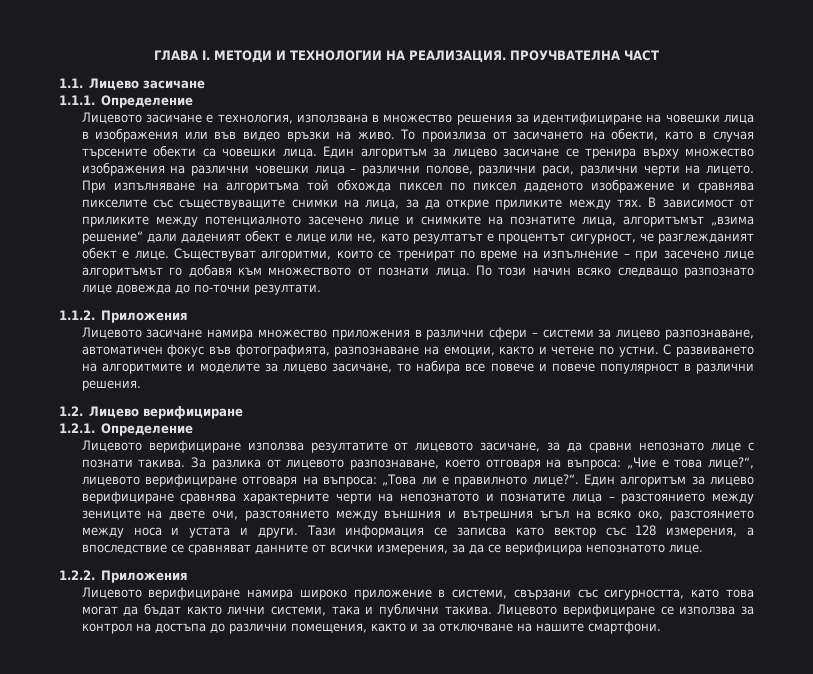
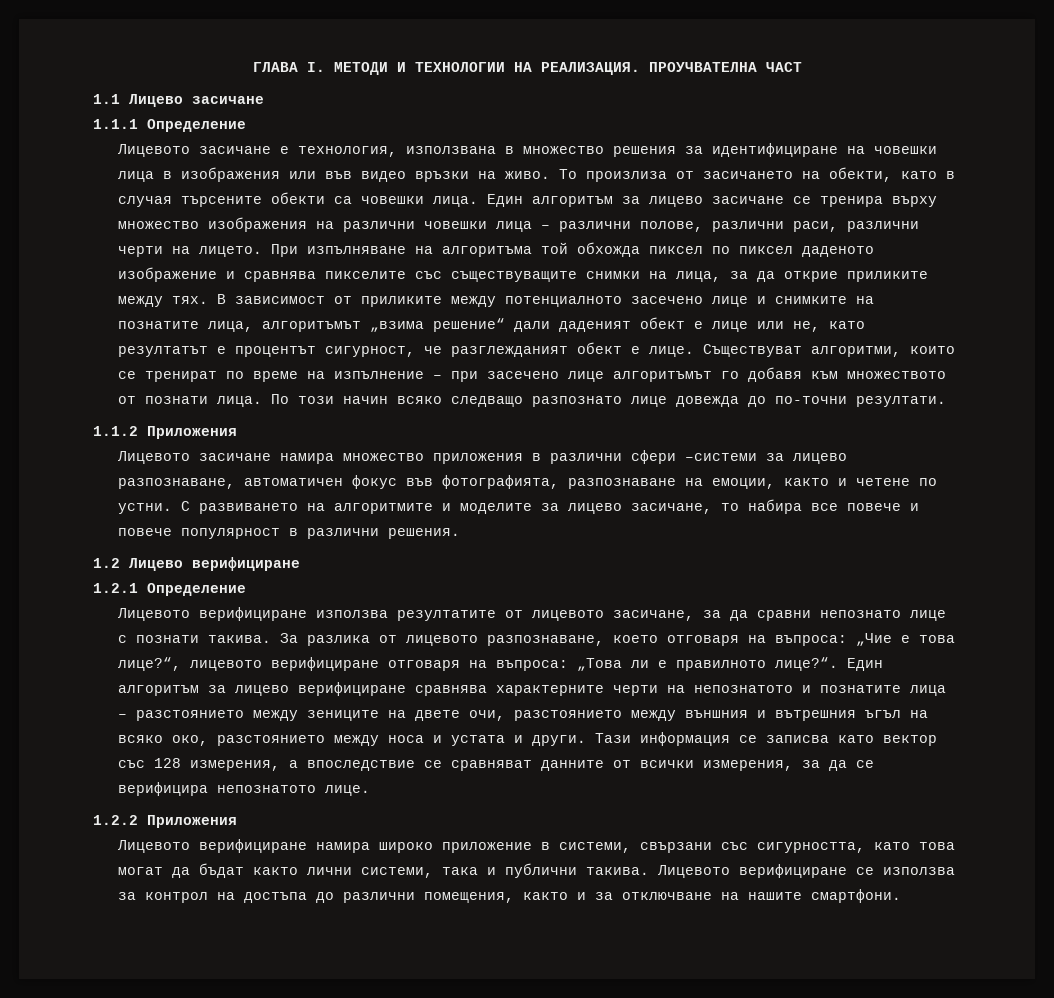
[59,78,83,88] 1.1. -> [93,94,120,104] 1.1
[59,95,95,105] 1.1.1. -> [93,119,138,129] 1.1.1
[59,310,95,320] 1.1.2. -> [93,426,138,436] 1.1.2
[531,329,594,338] – системи -> [685,453,758,461] –системи
[59,406,83,416] 1.2. -> [93,558,120,568] 1.2
[59,423,95,433] 1.2.1. -> [93,583,138,593] 1.2.1
[59,570,95,580] 1.2.2. -> [93,815,138,825] 1.2.2

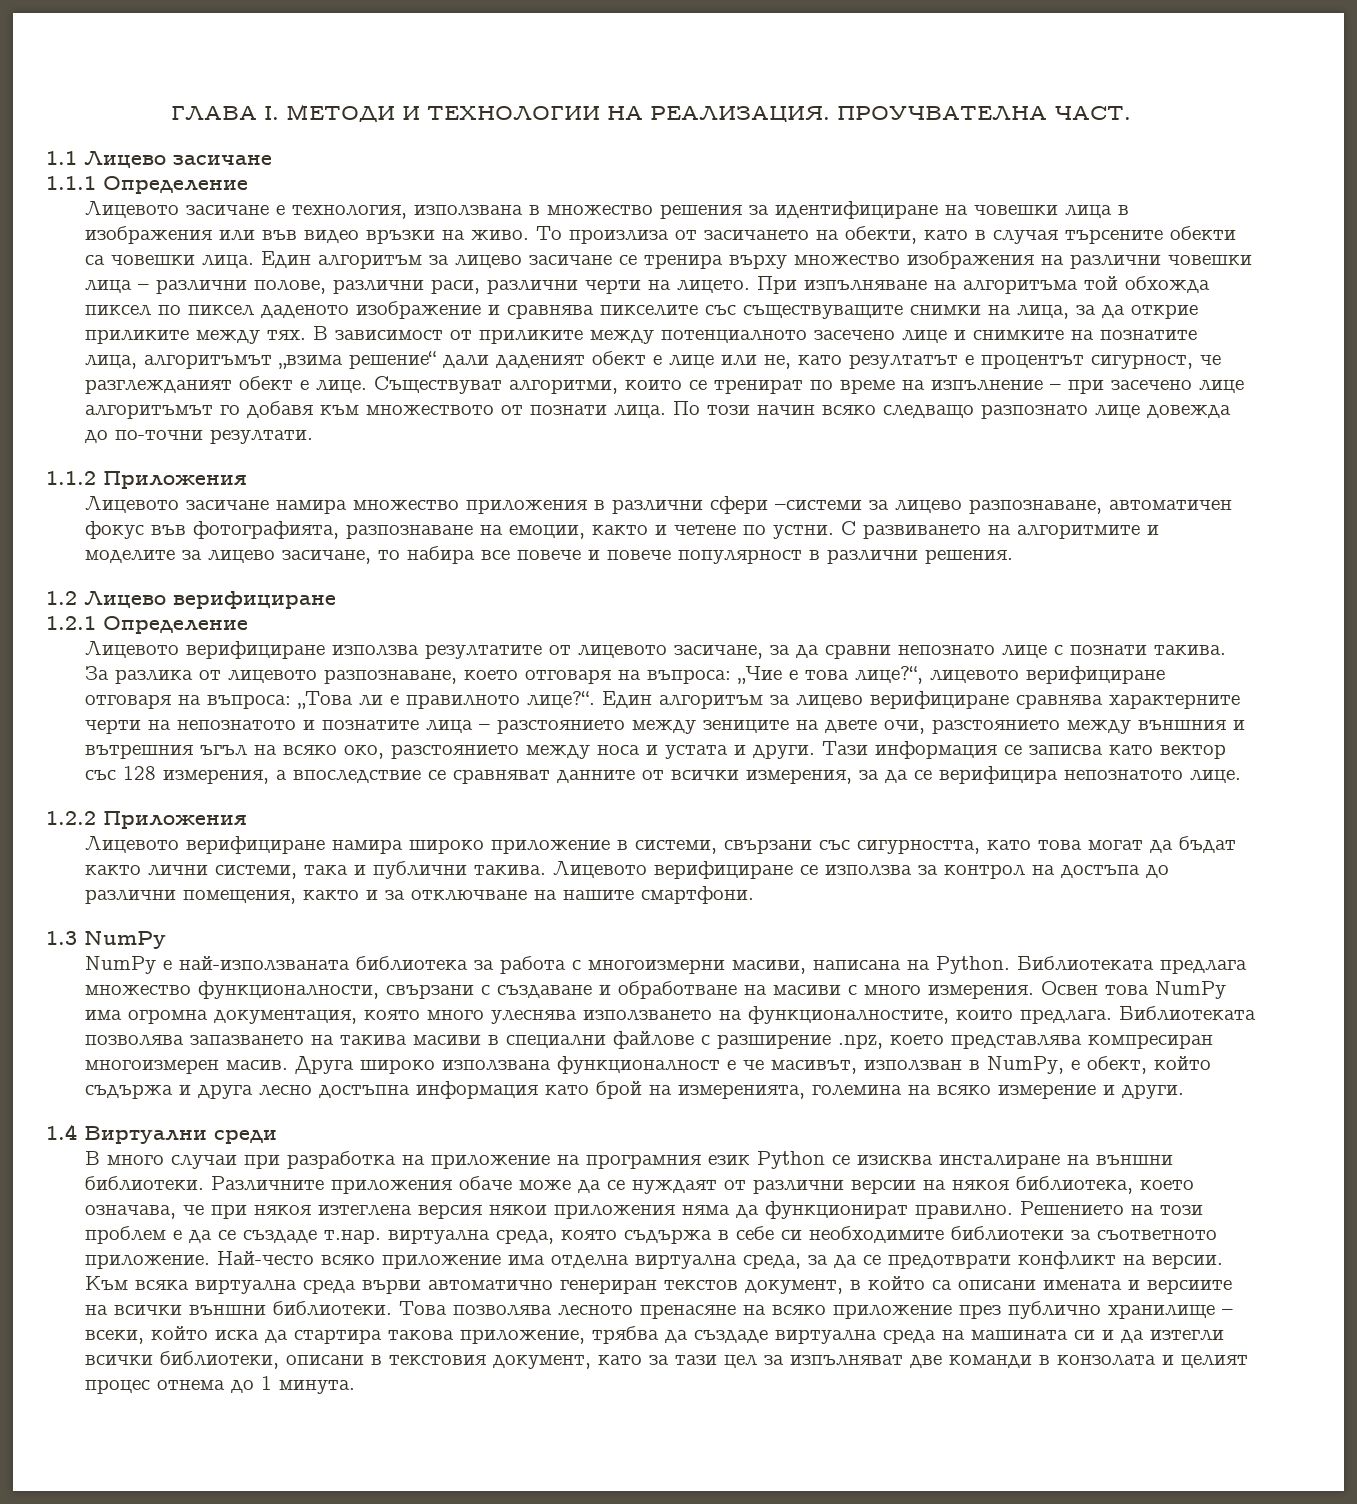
[765,62,802,72] ЧАСТ -> [1053,106,1131,120] ЧАСТ.
(902, 896) none -> [46,930,166,949] [84,956,1247,974] [84,981,1226,999] [84,1006,1256,1024] [84,1031,1213,1049] [84,1056,1211,1074] [84,1081,1184,1099] [46,1124,277,1144] [84,1151,1173,1169] [84,1176,1194,1194] [84,1201,1203,1219] [84,1226,1217,1244] [84,1251,1223,1269] [84,1276,1232,1294] [84,1301,1233,1319] [84,1326,1224,1344] [84,1351,1248,1369] [84,1376,355,1394] // 1.3 NumPy // NumPy е най-използваната библиотека за работа с многоизмерни масиви, написана на Python. Библиотеката предлага множество функционалности, свързани с създаване и обработване на масиви с много измерения. Освен това NumPy има огромна документация, която много улеснява използването на функционалностите, които предлага. Библиотеката позволява запазването на такива масиви в специални файлове с разширение .npz, което представлява компресиран многоизмерен масив. Друга широко използвана функционалност е че масивът, използван в NumPy, е обект, който съдържа и друга лесно достъпна информация като брой на измеренията, големина на всяко измерение и други. // 1.4 Виртуални среди // В много случаи при разработка на приложение на програмния език Python се изисква инсталиране на външни библиотеки. Различните приложения обаче може да се нуждаят от различни версии на някоя библиотека, което означава, че при някоя изтеглена версия някои приложения няма да функционират правилно. Решението на този проблем е да се създаде т.нар. виртуална среда, която съдържа в себе си необходимите библиотеки за съответното приложение. Най-често всяко приложение има отделна виртуална среда, за да се предотврати конфликт на версии. Към всяка виртуална среда върви автоматично генериран текстов документ, в който са описани имената и версиите на всички външни библиотеки. Това позволява лесното пренасяне на всяко приложение през публично хранилище – всеки, който иска да стартира такова приложение, трябва да създаде виртуална среда на машината си и да изтегли всички библиотеки, описани в текстовия документ, като за тази цел за изпълняват две команди в конзолата и целият процес отнема до 1 минута.

